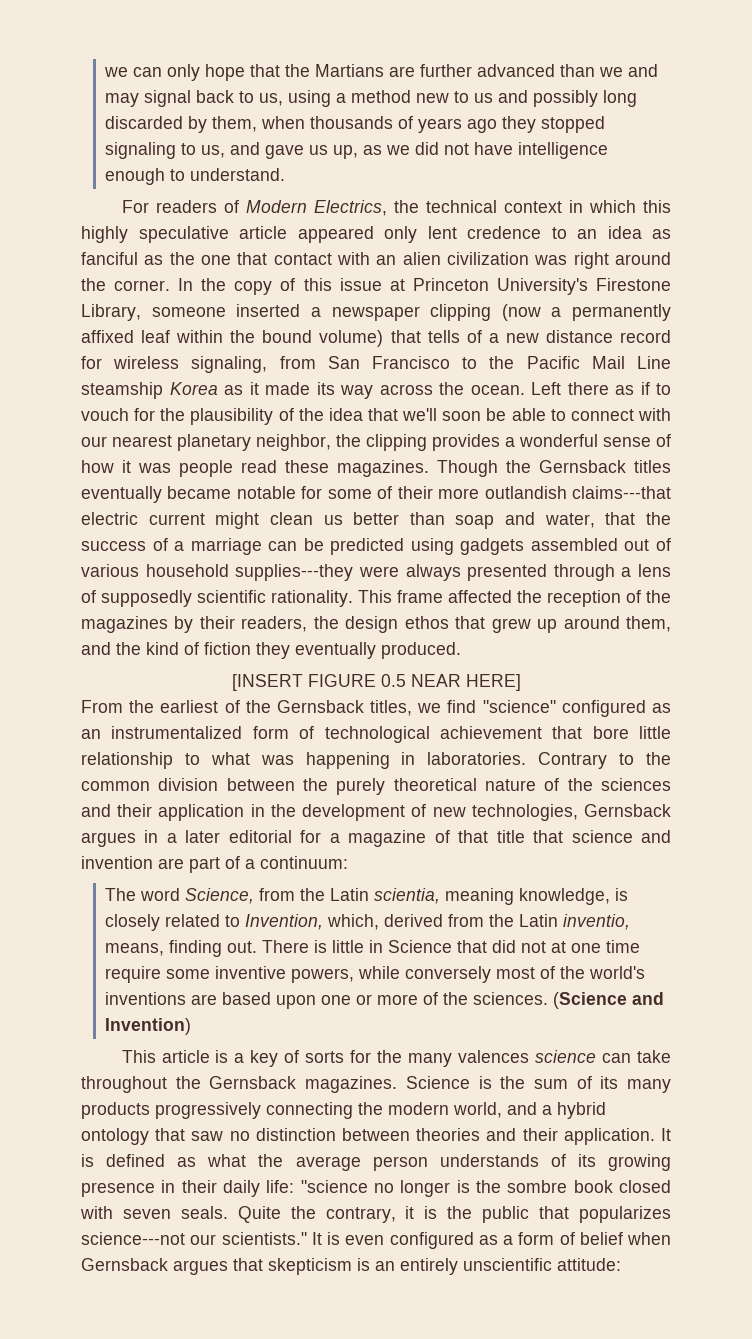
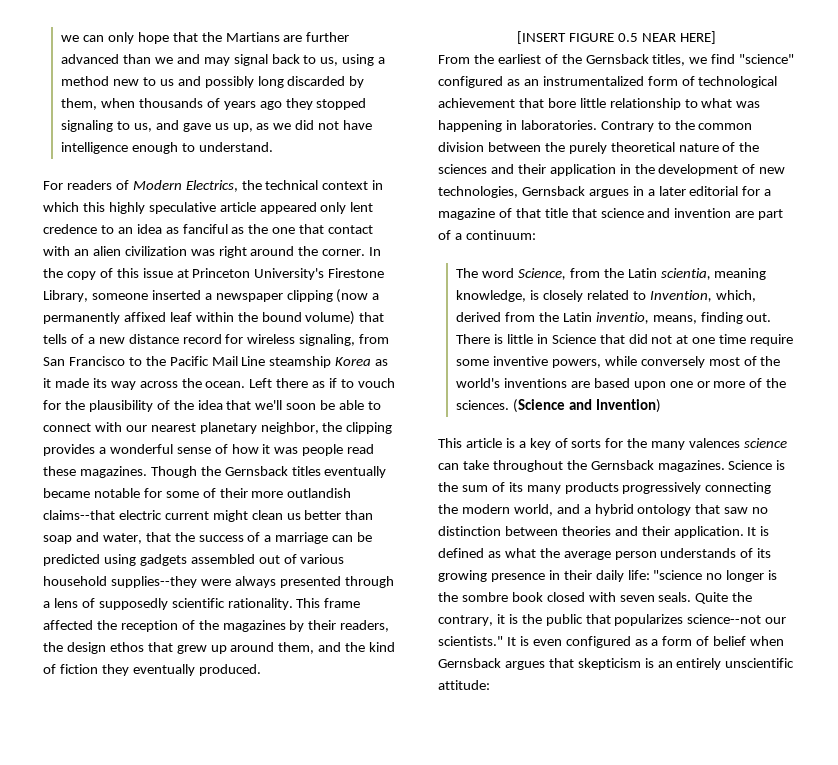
[572,486,672,499] claims---that -> [43,510,115,520] claims--that
[235,564,354,581] supplies---they -> [110,576,197,588] supplies--they
[81,1232,185,1245] science---not -> [687,614,762,624] science--not

